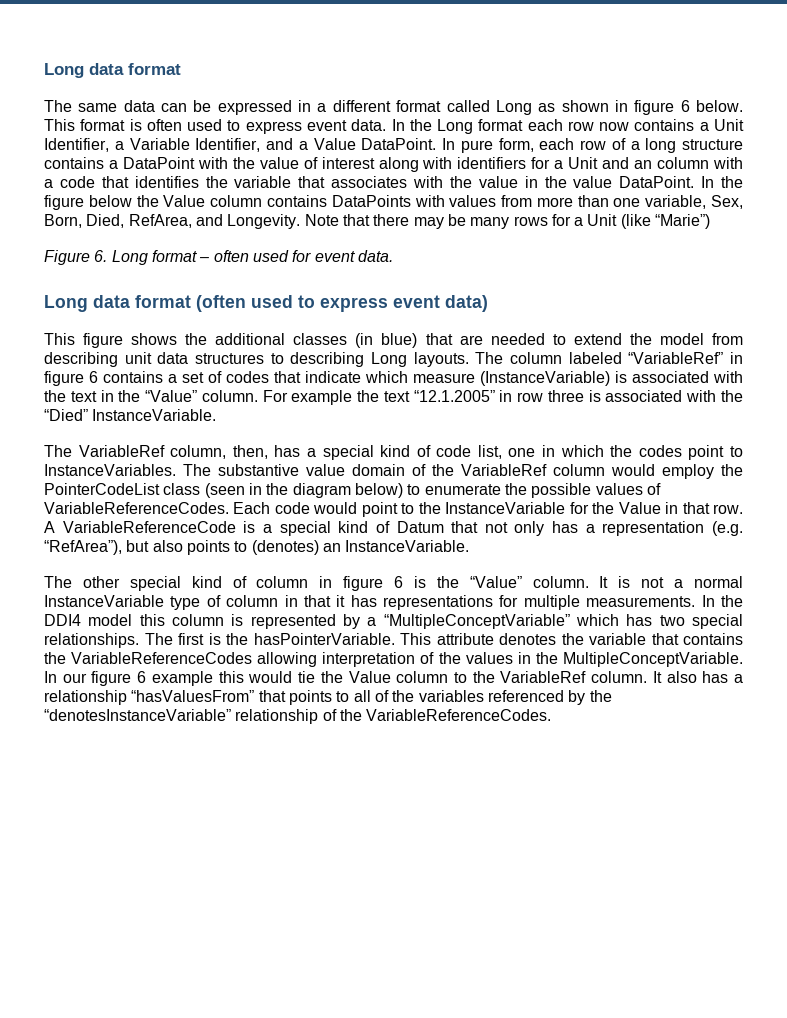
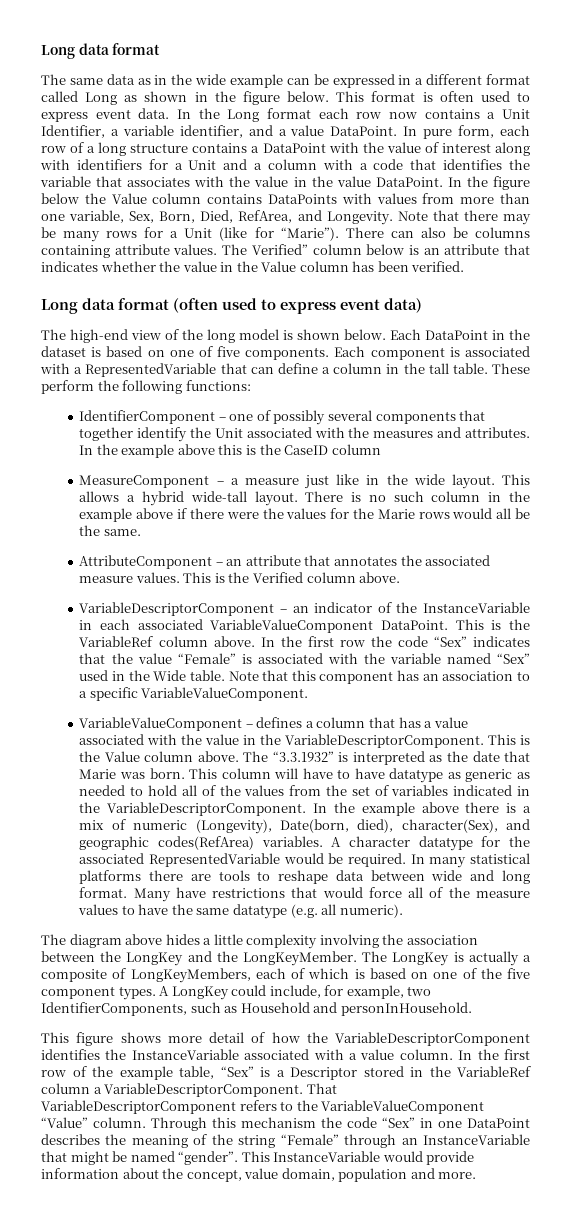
(155, 106) none -> [137,74,283,88] as in the wide example
[634,100,690,115] figure 6 -> [214,91,280,105] the figure
[129,138,356,152] Variable Identifier, and a Value -> [122,125,325,138] variable identifier, and a value
[634,160,653,169] an -> [254,163,263,170] a
[655,214,711,229] [44,250,393,265] “Marie”) // Figure 6. Long format – often used for event data. -> [254,227,530,241] [41,244,530,258] [41,261,465,272] for “Marie”). There can also be columns containing attribute values. The Verified” column below is an attribute that indicates whether the value in the Value column has been verified.
[44,333,744,348] [44,352,743,367] [44,371,743,386] [44,390,743,405] [44,409,217,421] [44,445,743,460] [44,464,743,479] [44,483,661,498] [44,502,743,517] [44,521,743,536] [44,540,470,555] [44,576,743,591] [44,595,743,610] [44,614,744,629] [44,633,743,648] [44,652,743,667] [44,671,743,686] [44,690,612,705] [44,709,552,724] This figure shows the additional classes (in blue) that are needed to extend the model from describing unit data structures to describing Long layouts. The column labeled “VariableRef” in figure 6 contains a set of codes that indicate which measure (InstanceVariable) is associated with the text in the “Value” column. For example the text “12.1.2005” in row three is associated with the “Died” InstanceVariable. // The VariableRef column, then, has a special kind of code list, one in which the codes point to InstanceVariables. The substantive value domain of the VariableRef column would employ the PointerCodeList class (seen in the diagram below) to enumerate the possible values of VariableReferenceCodes. Each code would point to the InstanceVariable for the Value in that row. A VariableReferenceCode is a special kind of Datum that not only has a representation (e.g. “RefArea”), but also points to (denotes) an InstanceVariable. // The other special kind of column in figure 6 is the “Value” column. It is not a normal InstanceVariable type of column in that it has representations for multiple measurements. In the DDI4 model this column is represented by a “MultipleConceptVariable” which has two special relationships. The first is the hasPointerVariable. This attribute denotes the variable that contains the VariableReferenceCodes allowing interpretation of the values in the MultipleConceptVariable. In our figure 6 example this would tie the Value column to the VariableRef column. It also has a relationship “hasValuesFrom” that points to all of the variables referenced by the “denotesInstanceVariable” relationship of the VariableReferenceCodes. -> [41,329,530,343] [41,346,530,360] [40,363,530,377] [41,380,251,394] [79,410,486,425] [79,427,530,442] [79,444,381,458] [79,474,530,489] [79,491,531,506] [79,508,531,522] [79,525,141,536] [79,555,491,569] [79,572,401,583] [79,602,530,616] [79,619,530,633] [79,636,530,647] [79,653,530,664] [79,670,530,684] [79,687,309,701] [79,717,468,731] [79,734,530,748] [79,751,530,765] [79,768,530,783] [79,785,531,796] [79,802,531,816] [79,819,531,834] [79,836,530,851] [79,853,530,868] [79,870,530,884] [79,887,530,902] [78,904,403,919] [41,934,478,949] [41,951,531,966] [41,968,530,983] [41,985,432,1000] [41,1002,472,1016] [41,1032,530,1046] [41,1049,530,1060] [41,1066,531,1080] [41,1083,337,1097] [41,1100,485,1114] [41,1117,530,1131] [41,1134,530,1148] [41,1151,475,1165] [41,1168,477,1182] The high-end view of the long model is shown below. Each DataPoint in the dataset is based on one of five components. Each component is associated with a RepresentedVariable that can define a column in the tall table. These perform the following functions: // IdentifierComponent – one of possibly several components that together identify the Unit associated with the measures and attributes. In the example above this is the CaseID column // MeasureComponent – a measure just like in the wide layout. This allows a hybrid wide-tall layout. There is no such column in the example above if there were the values for the Marie rows would all be the same. // AttributeComponent – an attribute that annotates the associated measure values. This is the Verified column above. // VariableDescriptorComponent – an indicator of the InstanceVariable in each associated VariableValueComponent DataPoint. This is the VariableRef column above. In the first row the code “Sex” indicates that the value “Female” is associated with the variable named “Sex” used in the Wide table. Note that this component has an association to a specific VariableValueComponent. // VariableValueComponent – defines a column that has a value associated with the value in the VariableDescriptorComponent. This is the Value column above. The “3.3.1932” is interpreted as the date that Marie was born. This column will have to have datatype as generic as needed to hold all of the values from the set of variables indicated in the VariableDescriptorComponent. In the example above there is a mix of numeric (Longevity), Date(born, died), character(Sex), and geographic codes(RefArea) variables. A character datatype for the associated RepresentedVariable would be required. In many statistical platforms there are tools to reshape data between wide and long format. Many have restrictions that would force all of the measure values to have the same datatype (e.g. all numeric). // The diagram above hides a little complexity involving the association between the LongKey and the LongKeyMember. The LongKey is actually a composite of LongKeyMembers, each of which is based on one of the five component types. A LongKey could include, for example, two IdentifierComponents, such as Household and personInHousehold. // This figure shows more detail of how the VariableDescriptorComponent identifies the InstanceVariable associated with a value column. In the first row of the example table, “Sex” is a Descriptor stored in the VariableRef column a VariableDescriptorComponent. That VariableDescriptorComponent refers to the VariableValueComponent “Value” column. Through this mechanism the code “Sex” in one DataPoint describes the meaning of the string “Female” through an InstanceVariable that might be named “gender”. This InstanceVariable would provide information about the concept, value domain, population and more.

